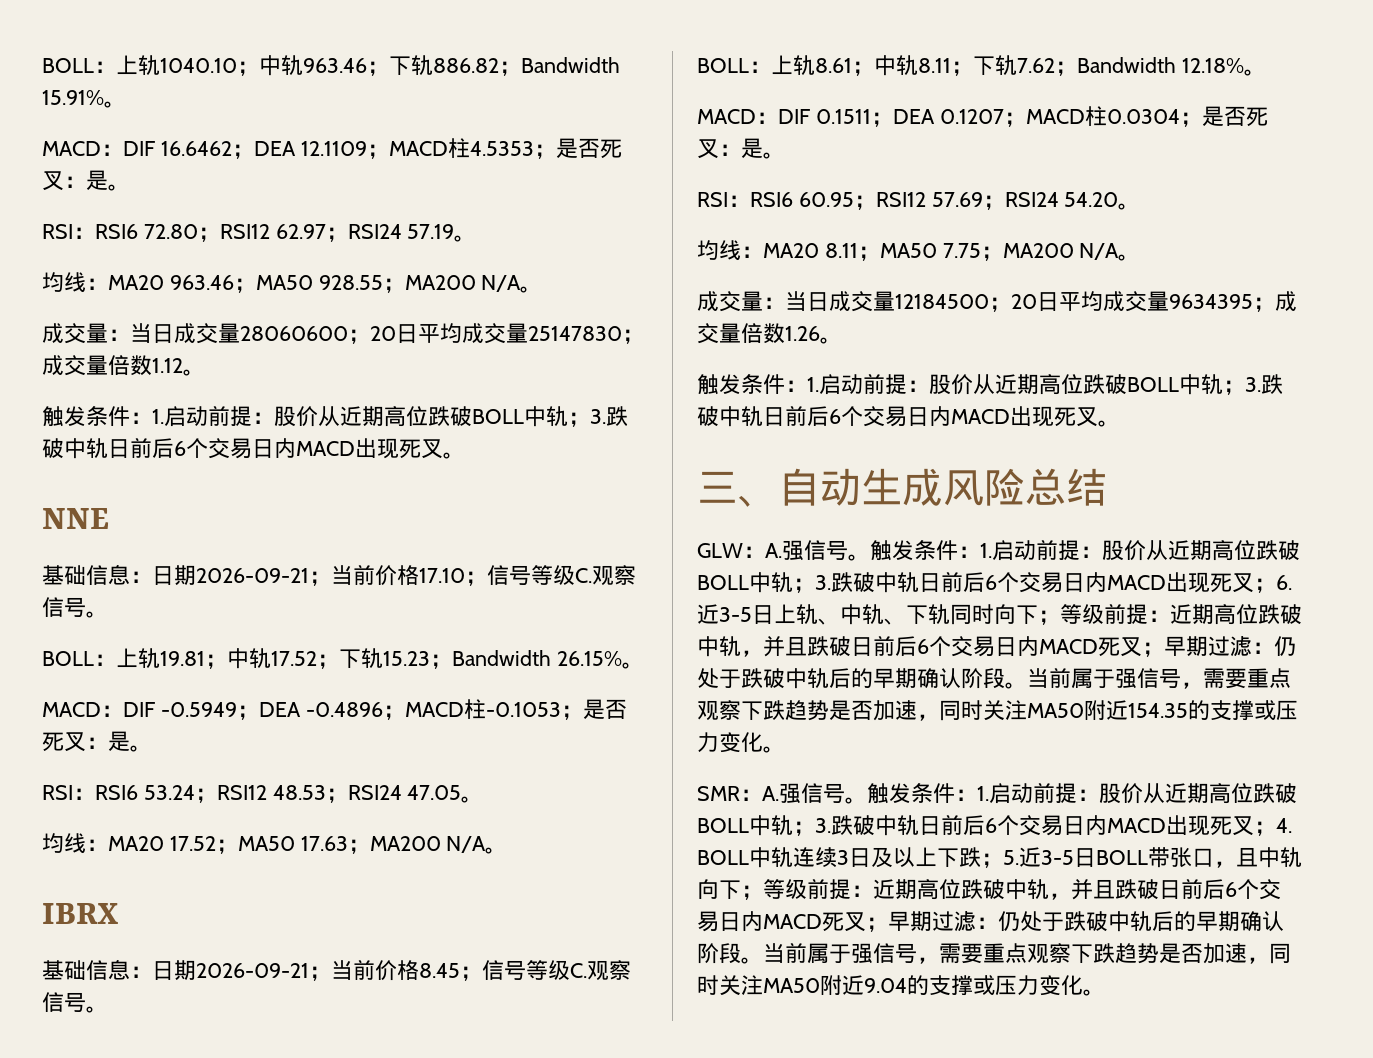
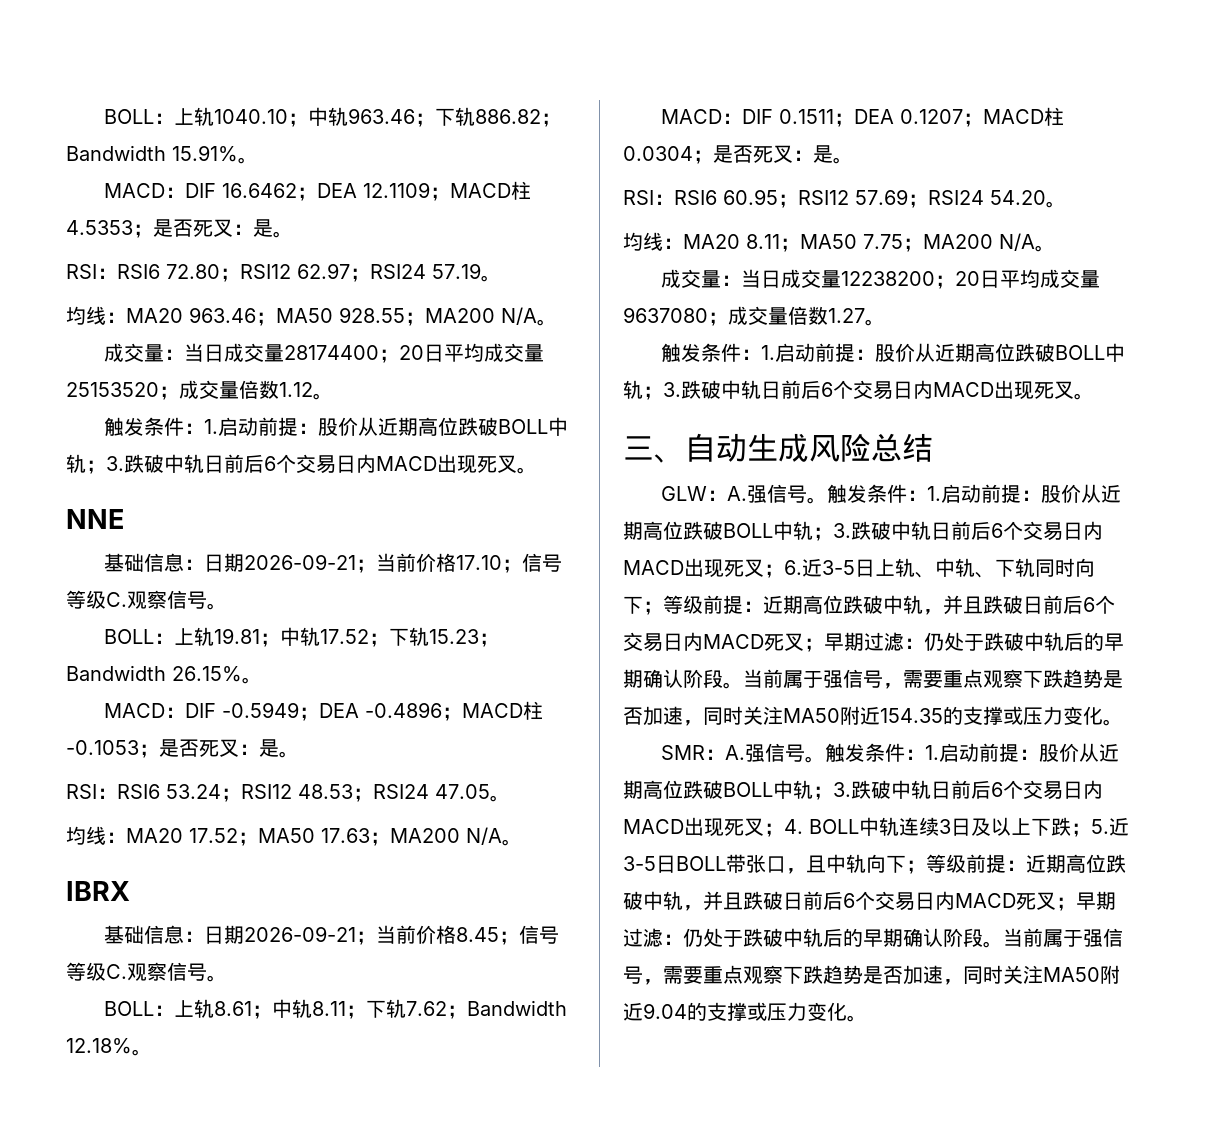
[240,323,622,344] 28060600；20日平均成交量25147830 -> [283,343,544,363] [66,382,159,397] 28174400；20日平均成交量25153520
[895,291,1297,312] [697,323,820,344] 12184500；20日平均成交量9634395；成交量倍数1.26 -> [840,269,1100,289] [623,306,865,326] 12238200；20日平均成交量9637080；成交量倍数1.27

